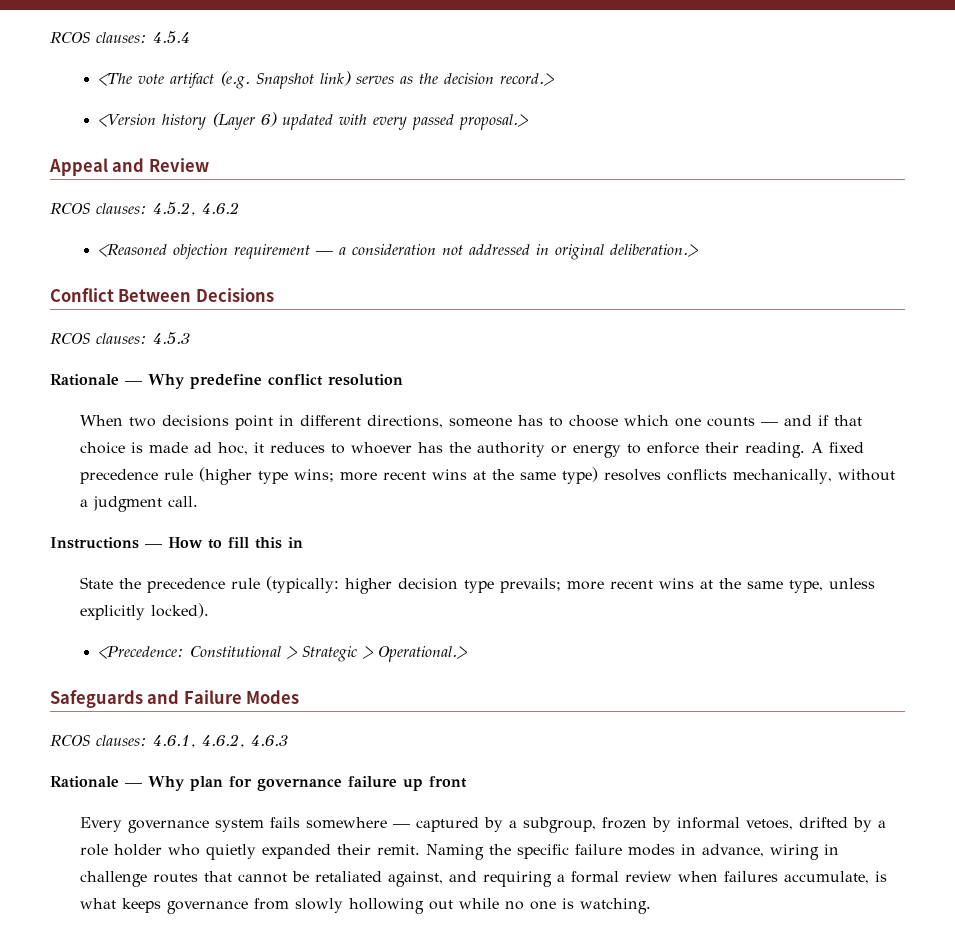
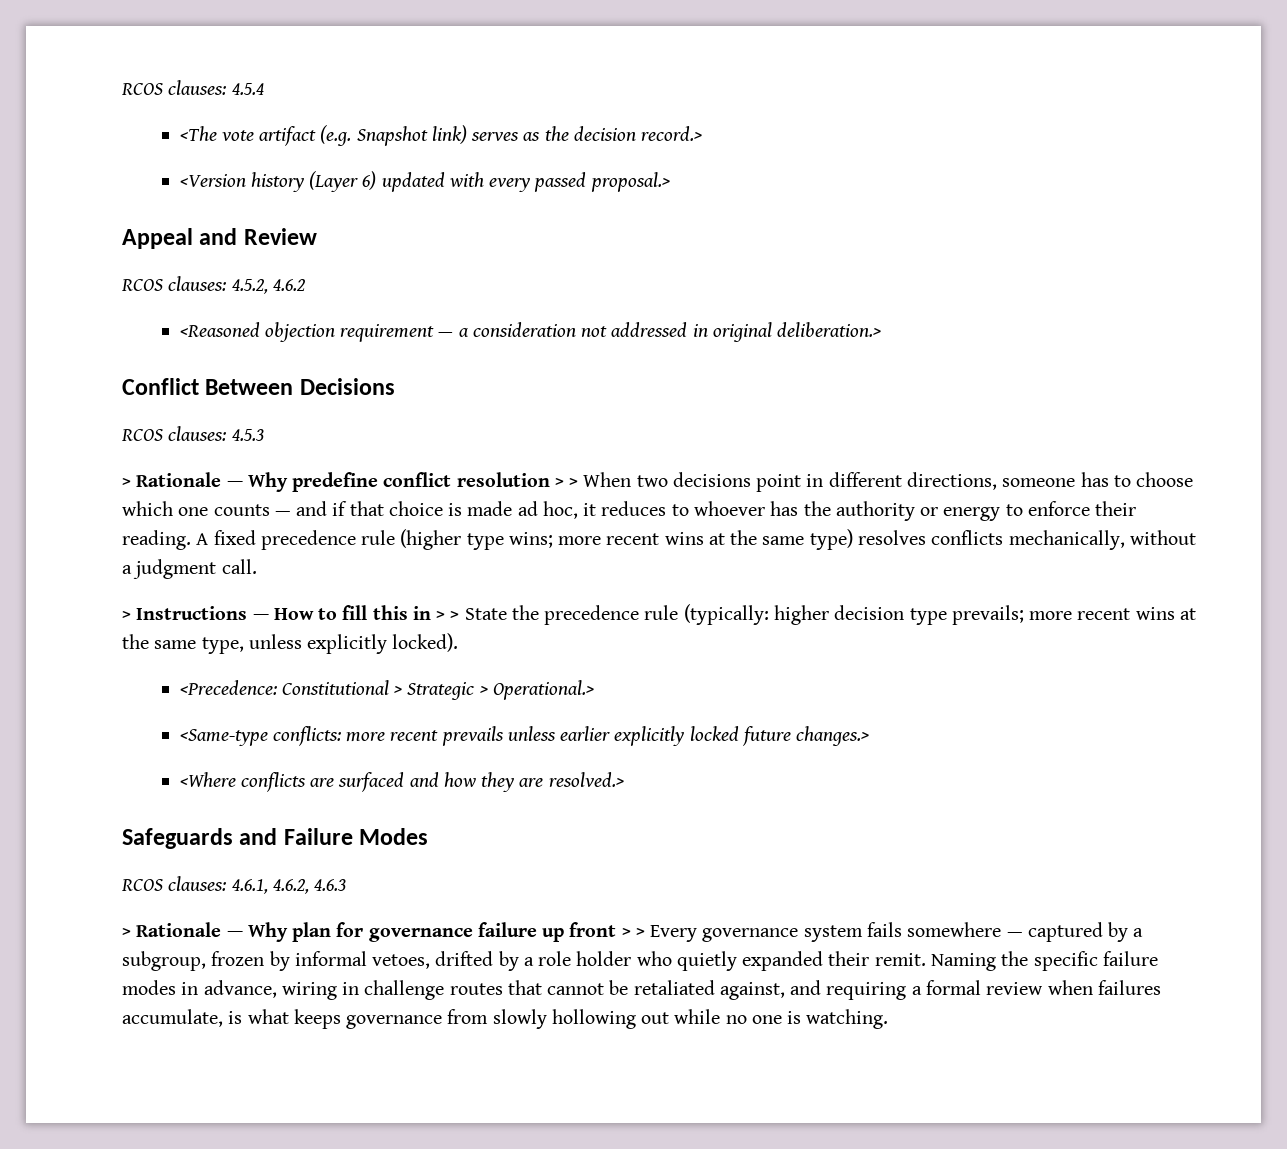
(190, 338) none -> [122,478,131,487] >
(403, 380) // -> [554,478,579,487] > >
(199, 501) none -> [122,611,131,620] >
(303, 542) // -> [436,611,460,620] > >
(469, 654) none -> [179,726,870,746] [179,772,624,792] // <Same-type conflicts: more recent prevails unless earlier explicitly locked future changes.> // <Where conflicts are surfaced and how they are resolved.>
(288, 740) none -> [122,928,131,937] >
(467, 782) // -> [621,928,645,937] > >

